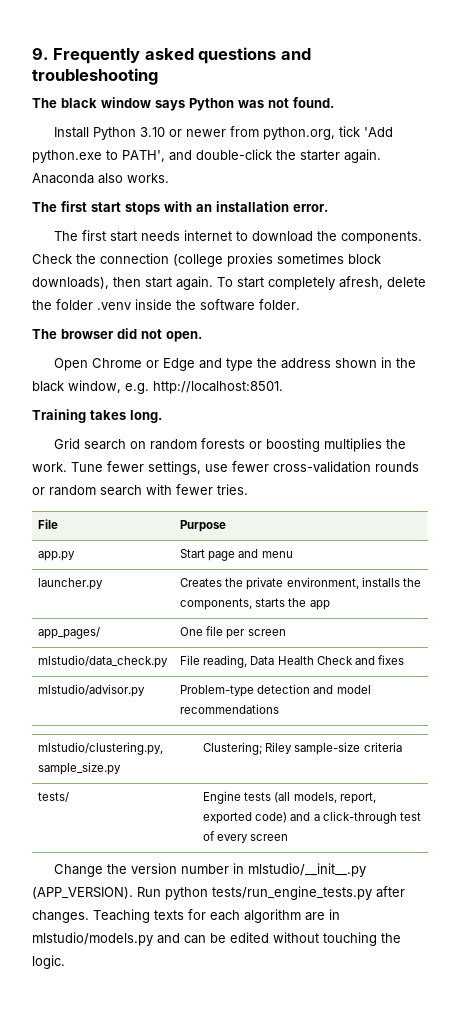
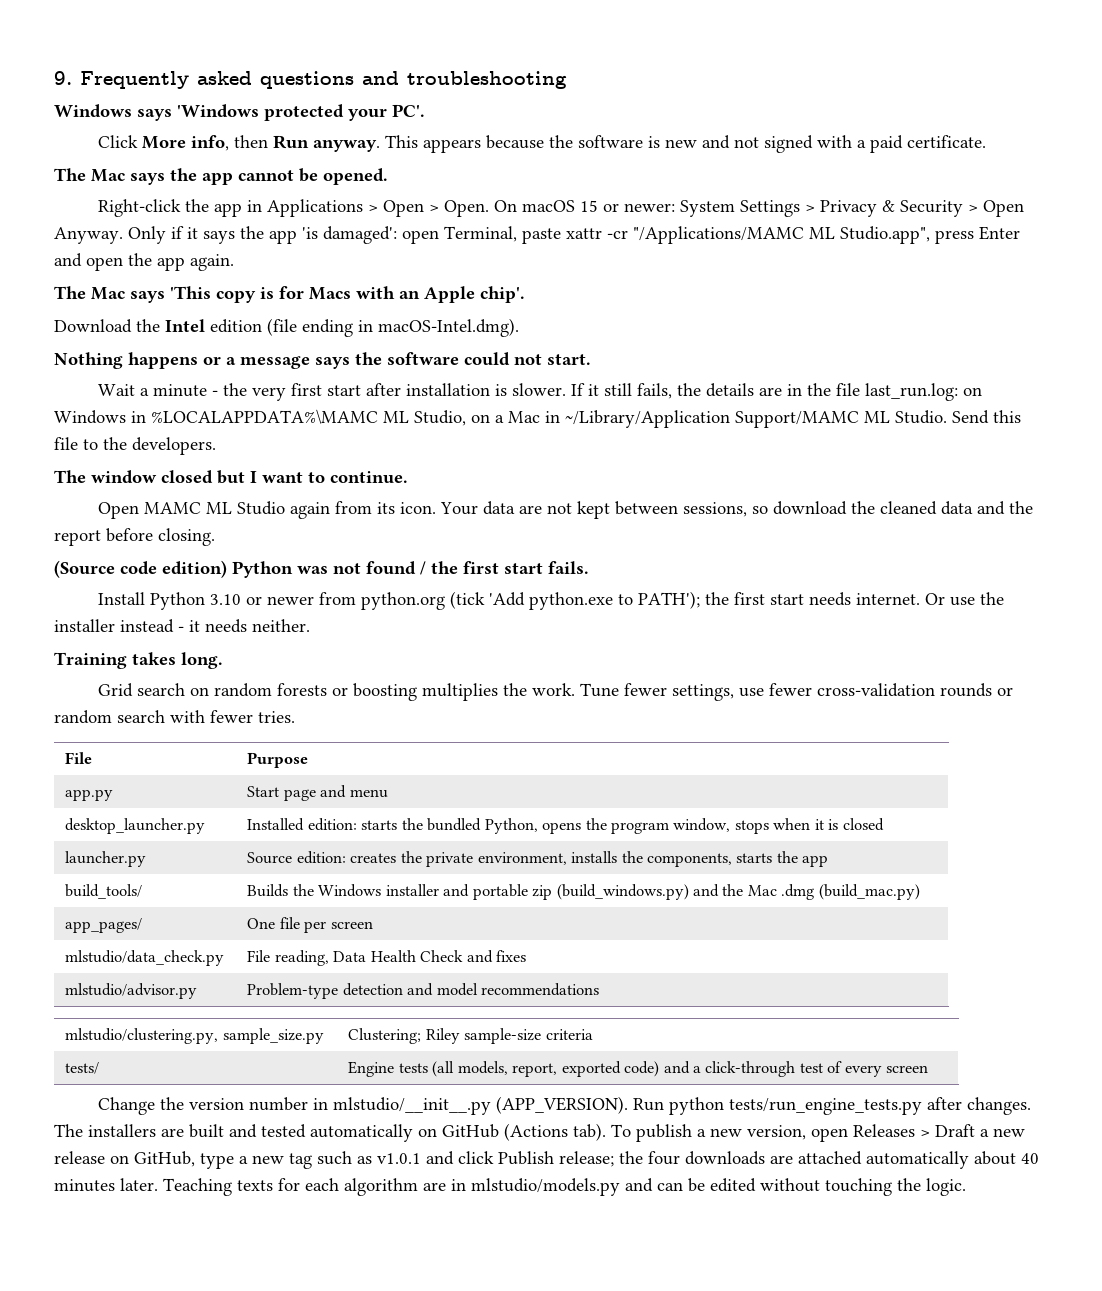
[32,97,334,111] The black window says Python was not found. -> [54,104,425,121] [98,135,987,153] [54,168,388,185] [98,199,1025,217] [54,226,1020,244] [54,253,234,271] [54,286,525,303] [54,318,519,337] [54,352,591,369] [98,383,983,401] [54,409,1021,428] [54,437,216,455] [54,470,408,484] [98,501,1034,519] [54,528,215,546] [54,560,589,578] Windows says 'Windows protected your PC'. // Click More info, then Run anyway. This appears because the software is new and not signed with a paid certificate. // The Mac says the app cannot be opened. // Right-click the app in Applications > Open > Open. On macOS 15 or newer: System Settings > Privacy & Security > Open Anyway. Only if it says the app 'is damaged': open Terminal, paste xattr -cr "/Applications/MAMC ML Studio.app", press Enter and open the app again. // The Mac says 'This copy is for Macs with an Apple chip'. // Download the Intel edition (file ending in macOS-Intel.dmg). // Nothing happens or a message says the software could not start. // Wait a minute - the very first start after installation is slower. If it still fails, the details are in the file last_run.log: on Windows in %LOCALAPPDATA%\MAMC ML Studio, on a Mac in ~/Library/Application Support/MAMC ML Studio. Send this file to the developers. // The window closed but I want to continue. // Open MAMC ML Studio again from its icon. Your data are not kept between sessions, so download the cleaned data and the report before closing. // (Source code edition) Python was not found / the first start fails.
[262,126,360,140] python.org, tick -> [361,591,486,610] python.org (tick
[122,149,381,163] [32,173,169,184] [32,201,328,215] [53,230,422,244] [32,253,381,267] [32,276,426,290] [32,299,300,311] [32,328,202,342] [53,357,416,371] [32,380,283,394] PATH', and double-click the starter again. Anaconda also works. // The first start stops with an installation error. // The first start needs internet to download the components. Check the connection (college proxies sometimes block downloads), then start again. To start completely afresh, delete the folder .venv inside the software folder. // The browser did not open. // Open Chrome or Edge and type the address shown in the black window, e.g. http://localhost:8501. -> [638,591,1005,609] [54,619,310,633] PATH'); the first start needs internet. Or use the installer instead - it needs neither.
[38,578,104,590] [180,578,223,587] launcher.py | Creates -> [65,818,206,834] [247,818,884,834] [65,851,147,867] [247,851,397,864] desktop_launcher.py | Installed edition: starts the bundled Python, opens the program window, stops when it is closed // launcher.py | Source edition: creates
(330, 605) none -> [65,884,143,899] [247,884,920,900] // build_tools/ | Builds the Windows installer and portable zip (build_windows.py) and the Mac .dmg (build_mac.py)
(89, 916) none -> [54,1123,1025,1142] [54,1151,1039,1169] [54,1178,158,1192] The installers are built and tested automatically on GitHub (Actions tab). To publish a new version, open Releases > Draft a new release on GitHub, type a new tag such as v1.0.1 and click Publish release; the four downloads are attached automatically about 40 minutes later.

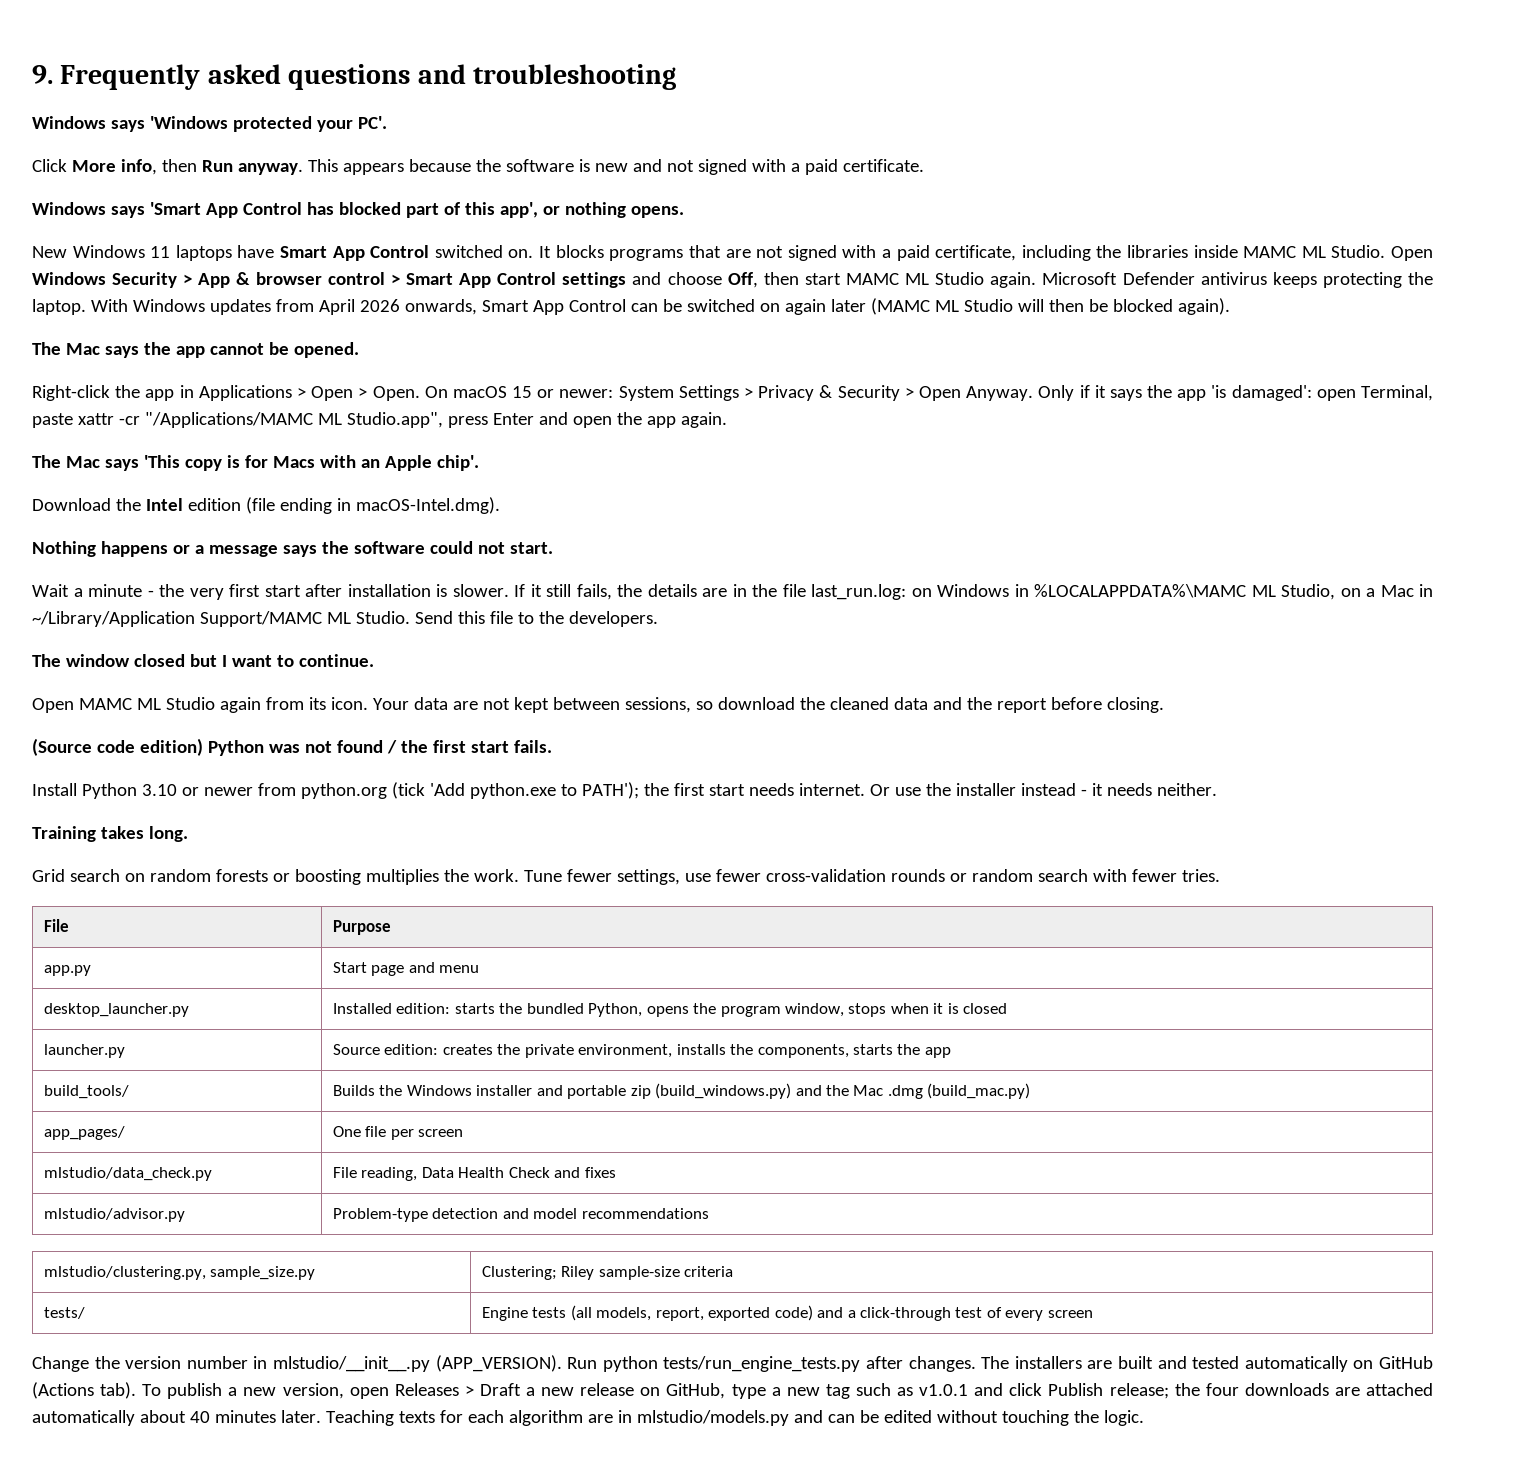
(987, 141) none -> [32,202,684,218] [32,245,1434,261] [32,272,1433,288] [32,298,1230,315] // Windows says 'Smart App Control has blocked part of this app', or nothing opens. // New Windows 11 laptops have Smart App Control switched on. It blocks programs that are not signed with a paid certificate, including the libraries inside MAMC ML Studio. Open Windows Security > App & browser control > Smart App Control settings and choose Off, then start MAMC ML Studio again. Microsoft Defender antivirus keeps protecting the laptop. With Windows updates from April 2026 onwards, Smart App Control can be switched on again later (MAMC ML Studio will then be blocked again).

